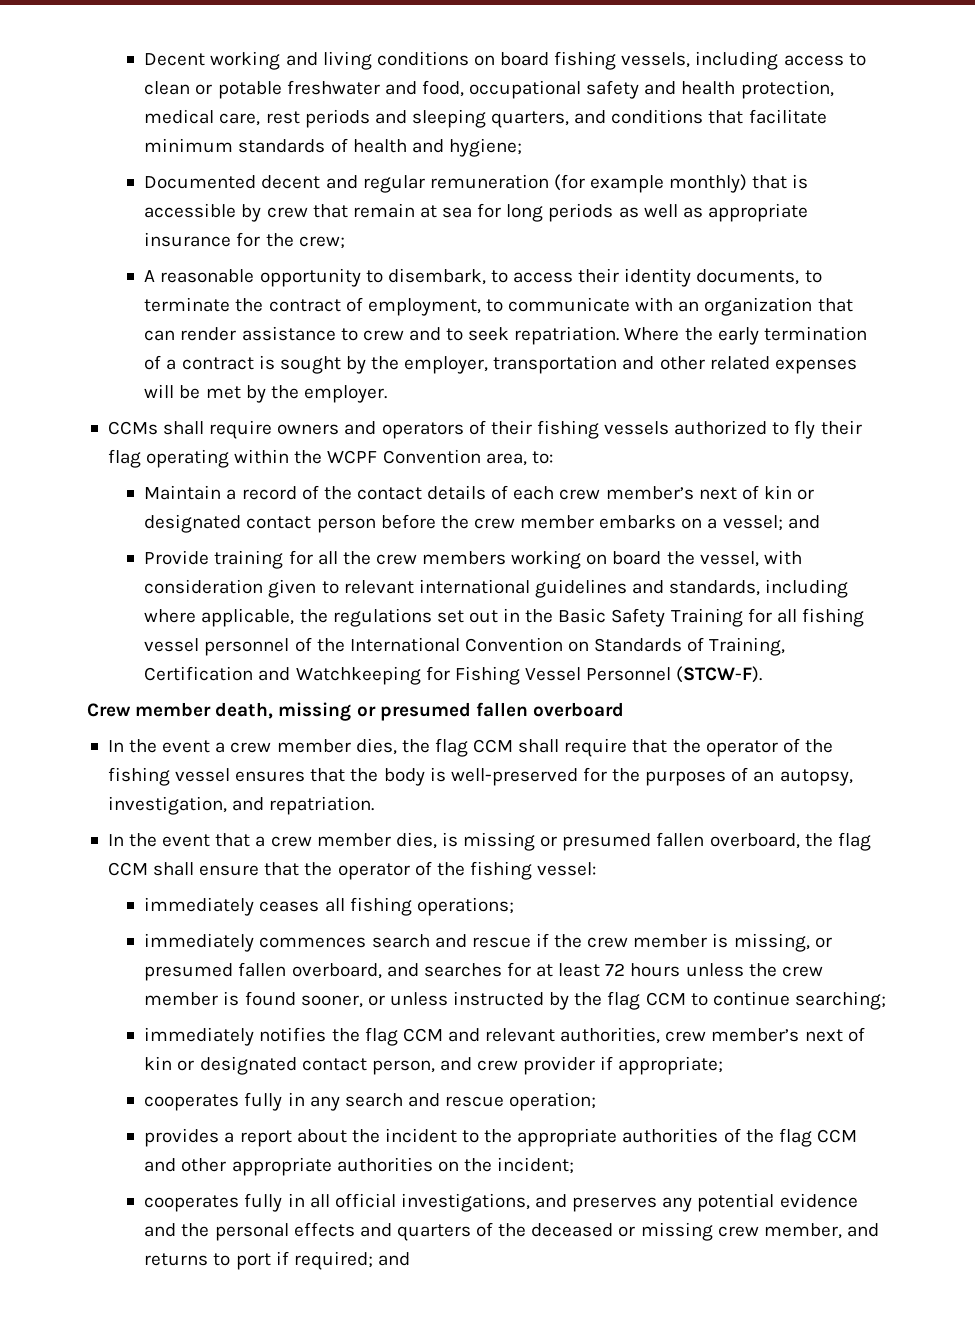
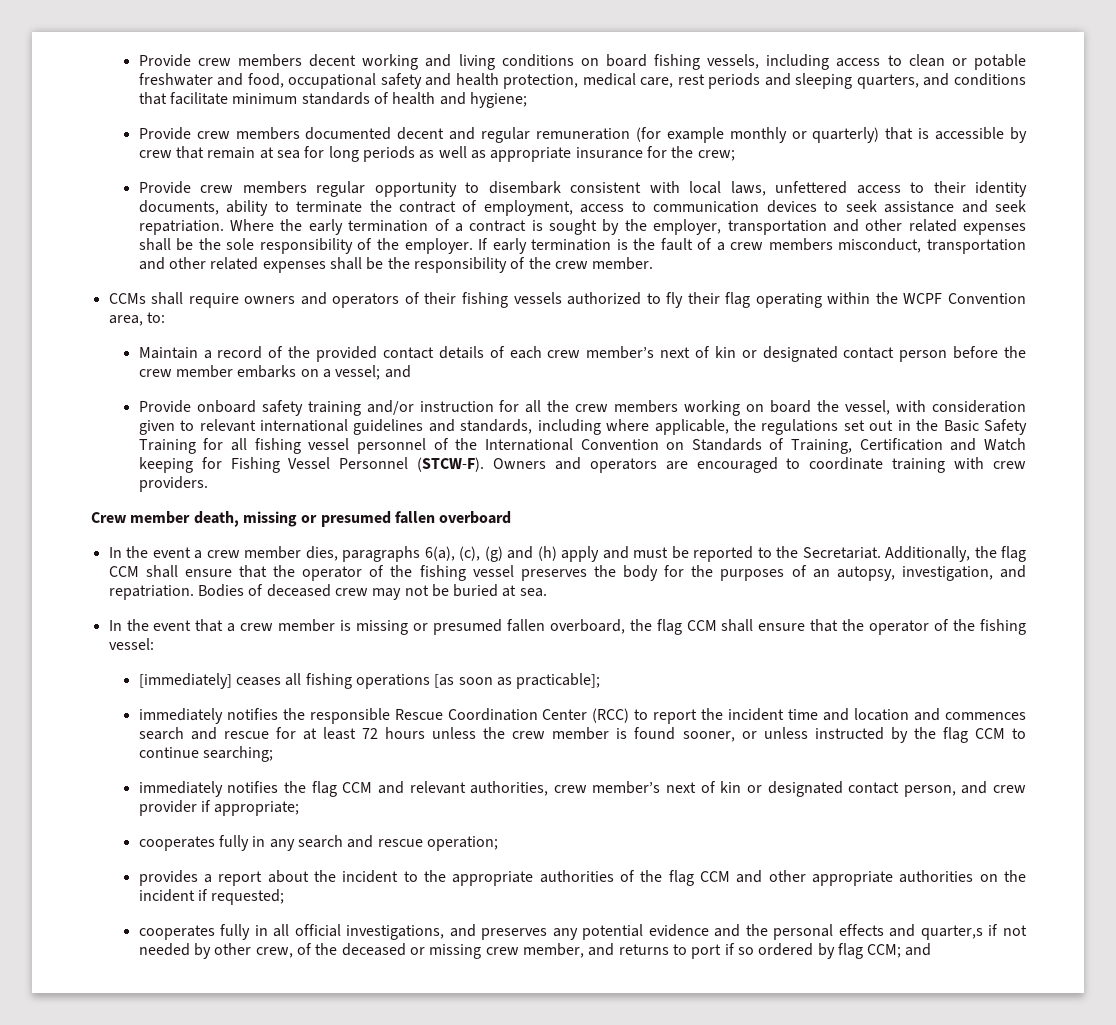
[144,53,206,66] Decent -> [138,54,357,67] Provide crew members decent
[144,175,257,189] Documented -> [138,127,392,140] Provide crew members documented
[669,174,748,193] monthly) -> [729,127,880,143] monthly or quarterly)
[144,268,574,287] A reasonable opportunity to disembark, to access -> [138,181,925,197] Provide crew members regular opportunity to disembark consistent with local laws, unfettered access to
(800, 277) none -> [226,200,269,216] ability
[485,297,853,316] [144,326,464,341] to communicate with an organization that can render assistance to crew and to -> [580,200,988,213] access to communication devices to seek assistance and
[144,384,387,403] will be met by the employer. -> [138,238,1027,254] [138,257,654,273] shall be the sole responsibility of the employer. If early termination is the fault of a crew members misconduct, transportation and other related expenses shall be the responsibility of the crew member.
(352, 493) none -> [316,346,378,362] provided
[214,550,284,569] training -> [196,400,494,416] onboard safety training and/or instruction
[295,666,421,685] Watchkeeping -> [984,438,1026,451] [138,457,193,473] Watch keeping
(763, 674) none -> [493,457,1026,473] [138,476,208,492] Owners and operators are encouraged to coordinate training with crew providers.
[401,738,628,757] the flag CCM shall require -> [342,546,1026,562] [108,565,232,578] paragraphs 6(a), (c), (g) and (h) apply and must be reported to the Secretariat. Additionally, the flag CCM shall ensure
[235,767,578,786] ensures that the body is well-preserved -> [520,565,659,581] preserves the body
(375, 805) none -> [197,584,547,600] Bodies of deceased crew may not be buried at sea.
[395,832,437,849] dies, -> (336, 625) none
[144,897,255,916] immediately -> [138,673,232,689] [immediately]
[416,897,514,916] [144,933,832,952] [144,962,502,981] operations; // immediately commences search and rescue if the crew member is missing, or presumed fallen overboard, and searches -> [356,673,601,689] [138,708,1027,724] [138,727,269,740] operations [as soon as practicable]; // immediately notifies the responsible Rescue Coordination Center (RCC) to report the incident time and location and commences search and rescue
[497,1157,575,1174] incident; -> [138,889,285,905] incident if requested;
[396,1224,471,1241] quarters -> [920,924,1027,940] [138,943,293,959] quarter,s if not needed by other crew,
[293,1251,373,1270] required; -> [737,943,902,959] so ordered by flag CCM;

